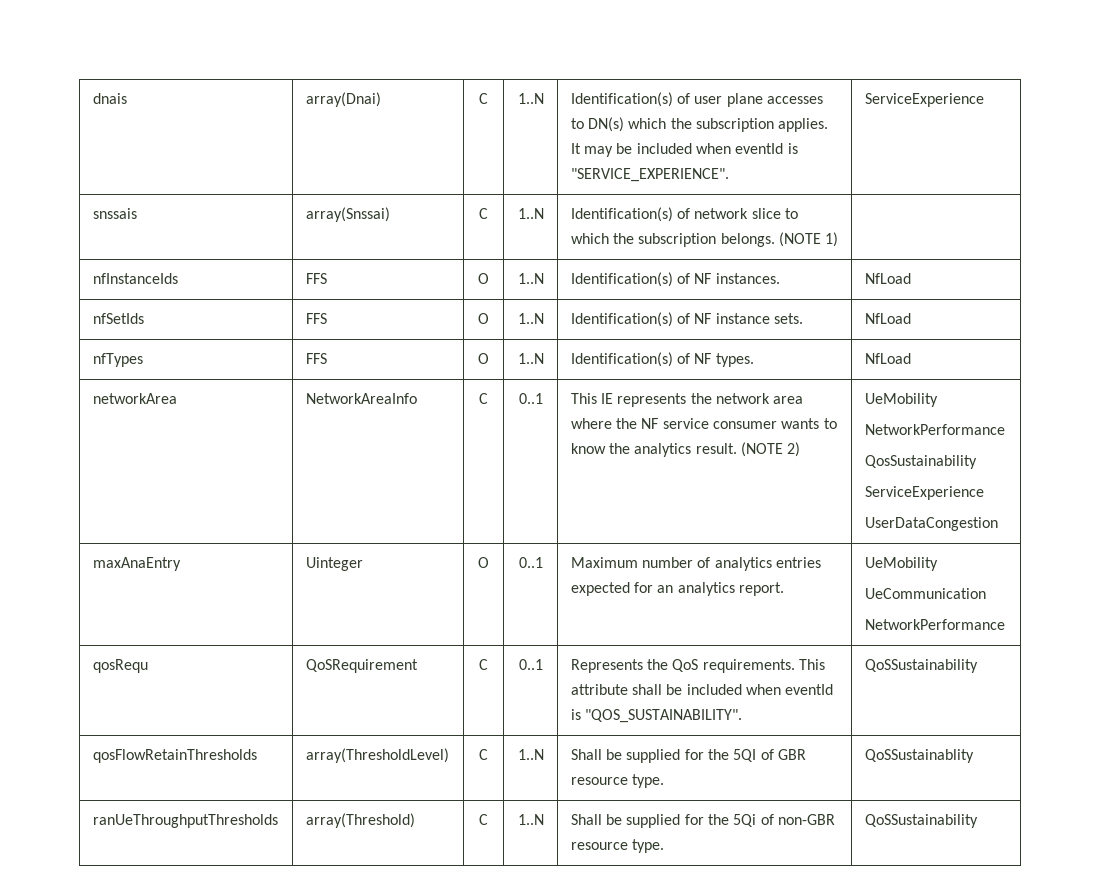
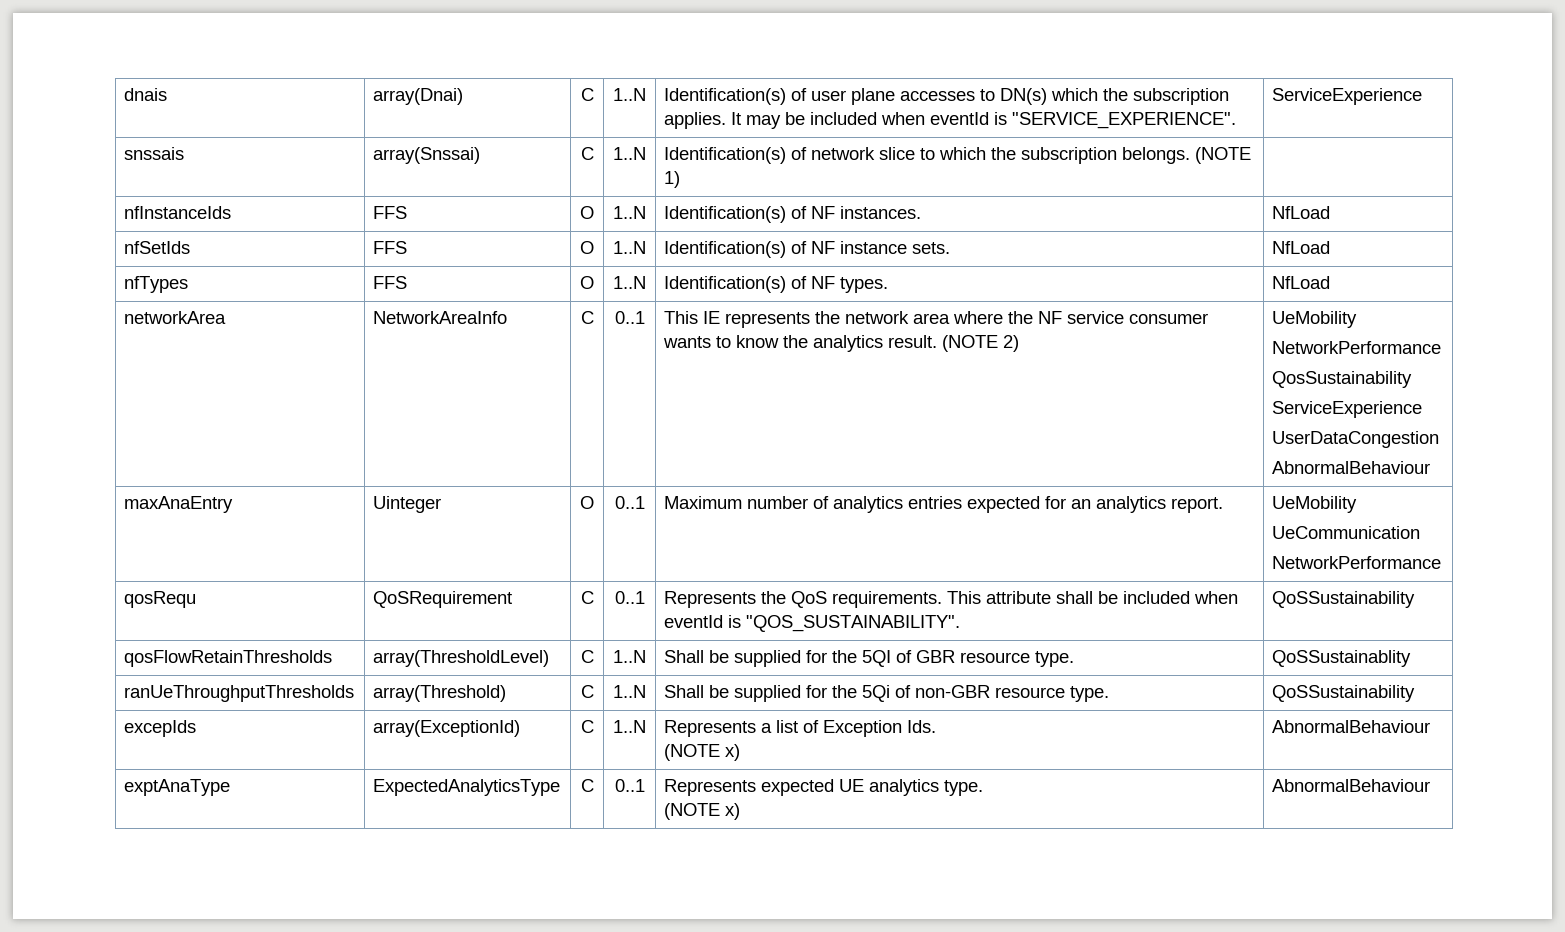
(998, 524) none -> [1272,461,1431,474] // AbnormalBehaviour
(978, 821) none -> [124,720,197,737] [373,720,521,737] [580,720,594,733] [613,720,646,733] [664,720,937,737] [664,744,741,761] [1272,720,1431,733] [124,779,231,796] [373,779,561,796] [580,779,594,792] [614,779,645,792] [664,779,984,796] [664,803,741,820] [1272,779,1431,792] // excepIds | array(ExceptionId) | C | 1..N | Represents a list of Exception Ids. // (NOTE x) | AbnormalBehaviour // exptAnaType | ExpectedAnalyticsType | C | 0..1 | Represents expected UE analytics type. // (NOTE x) | AbnormalBehaviour

